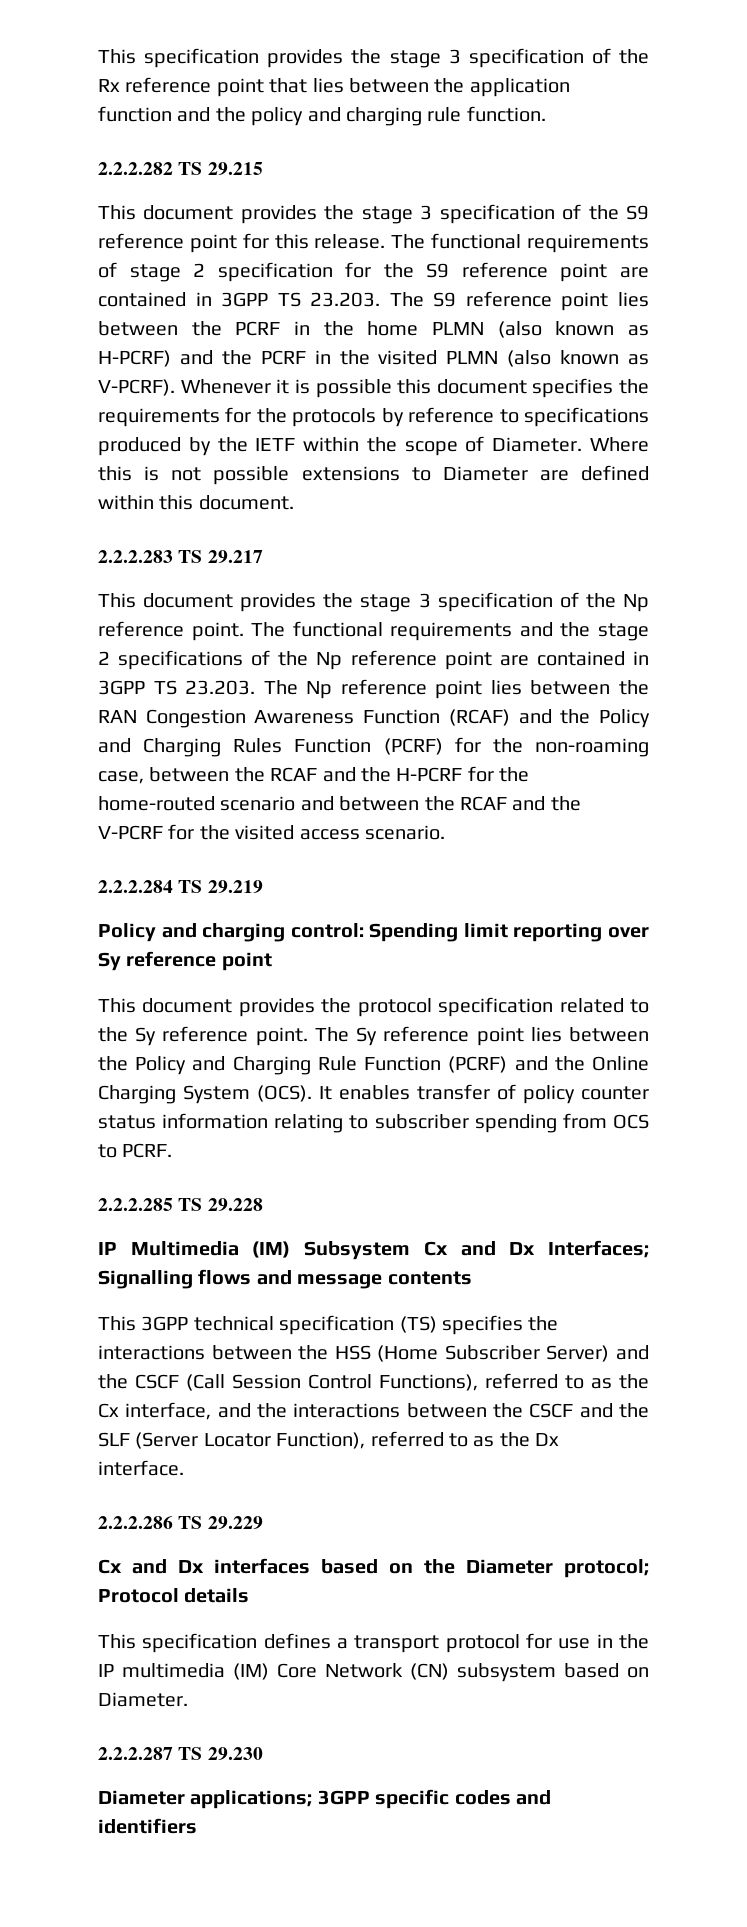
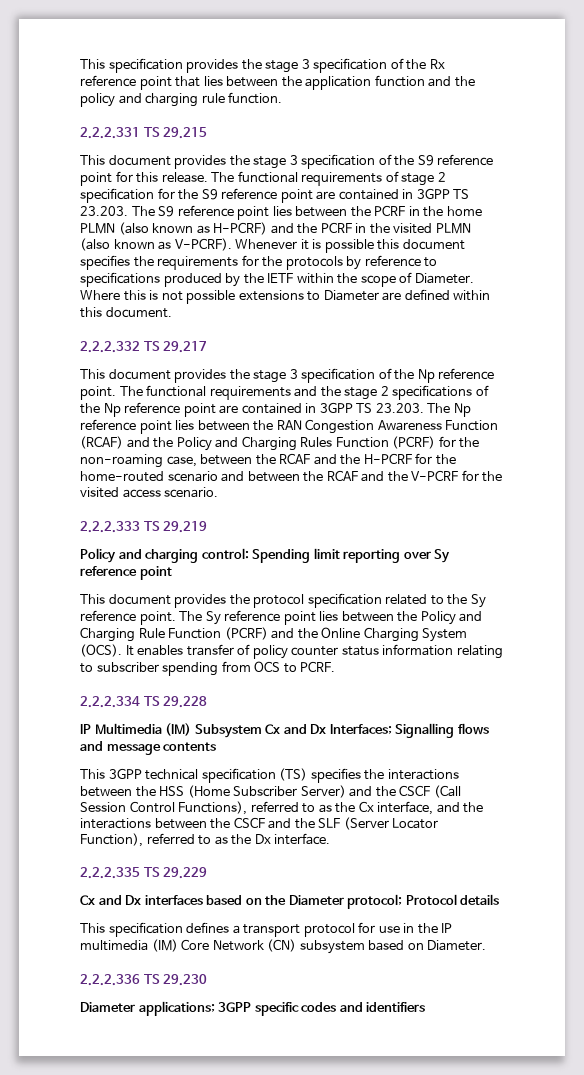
[98,162,173,175] 2.2.2.282 -> [80,127,140,139] 2.2.2.331
[98,550,173,563] 2.2.2.283 -> [80,341,140,353] 2.2.2.332
[98,880,173,893] 2.2.2.284 -> [80,521,140,533] 2.2.2.333
[98,1198,173,1211] 2.2.2.285 -> [80,696,140,708] 2.2.2.334
[98,1516,173,1529] 2.2.2.286 -> [80,867,140,879] 2.2.2.335
[98,1747,173,1760] 2.2.2.287 -> [80,974,140,986] 2.2.2.336

